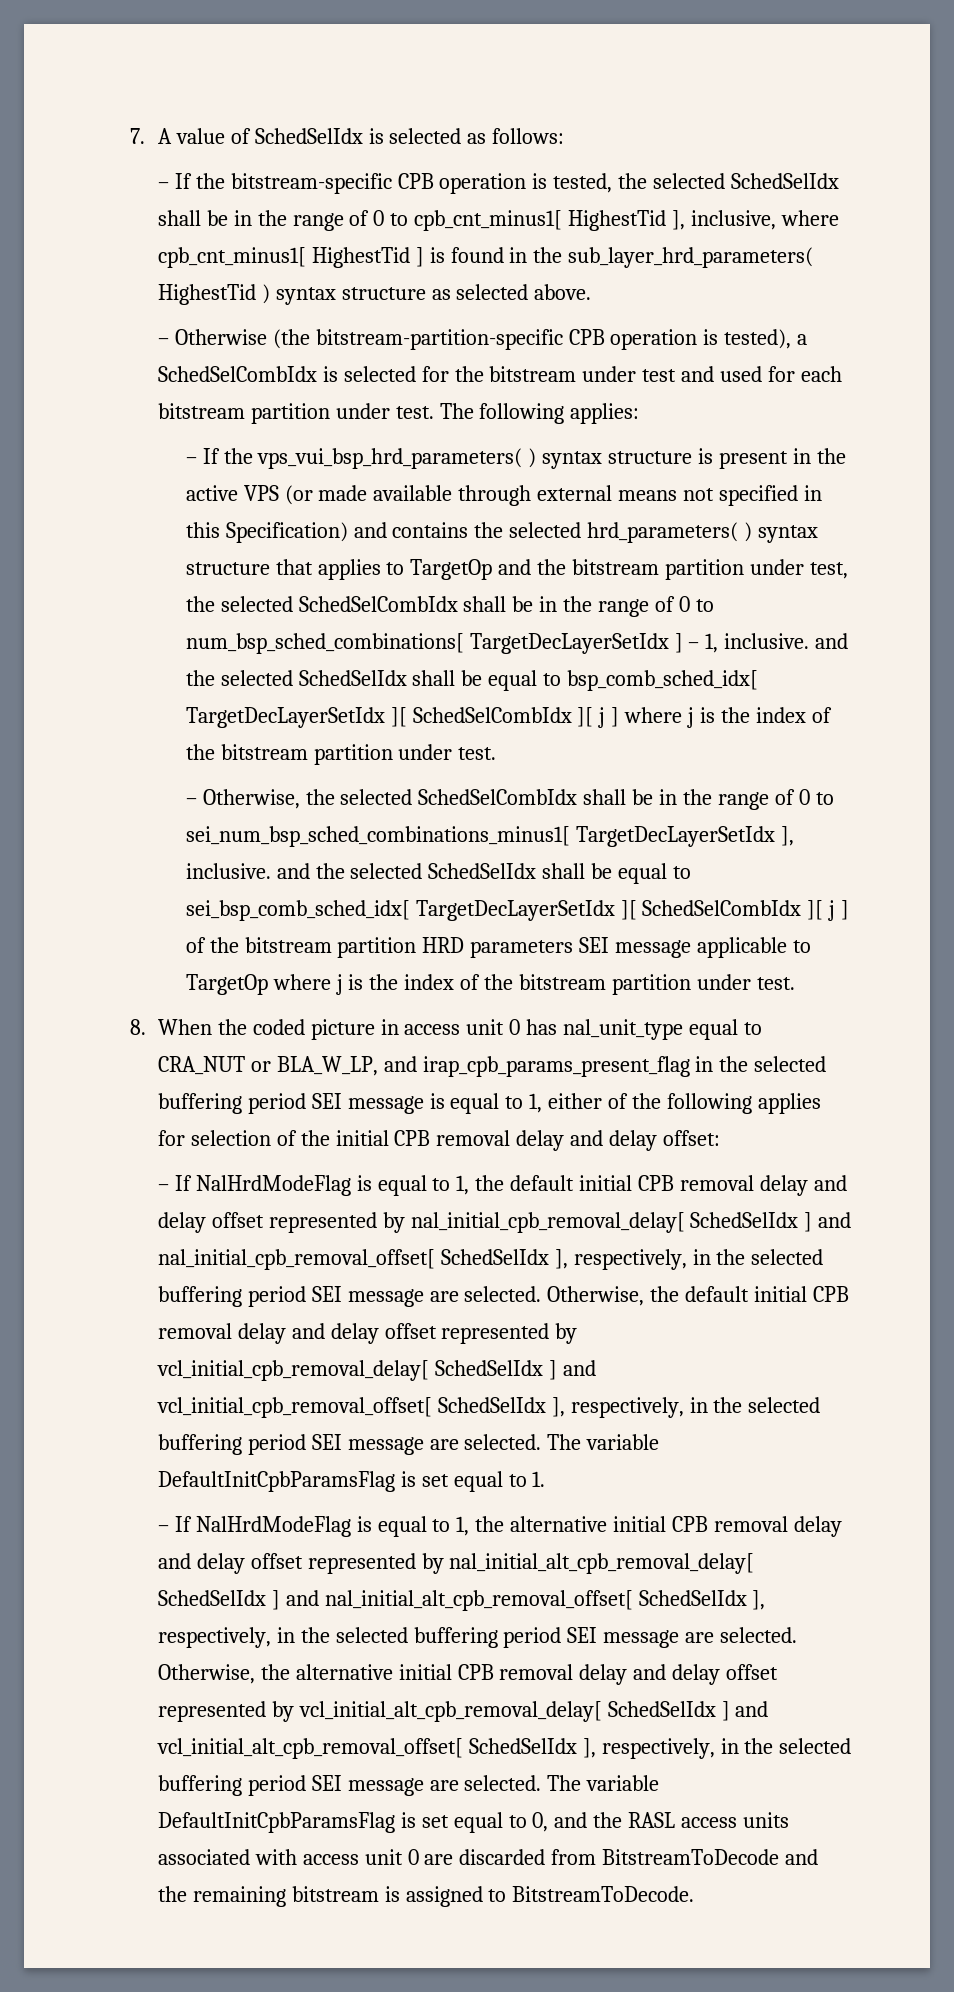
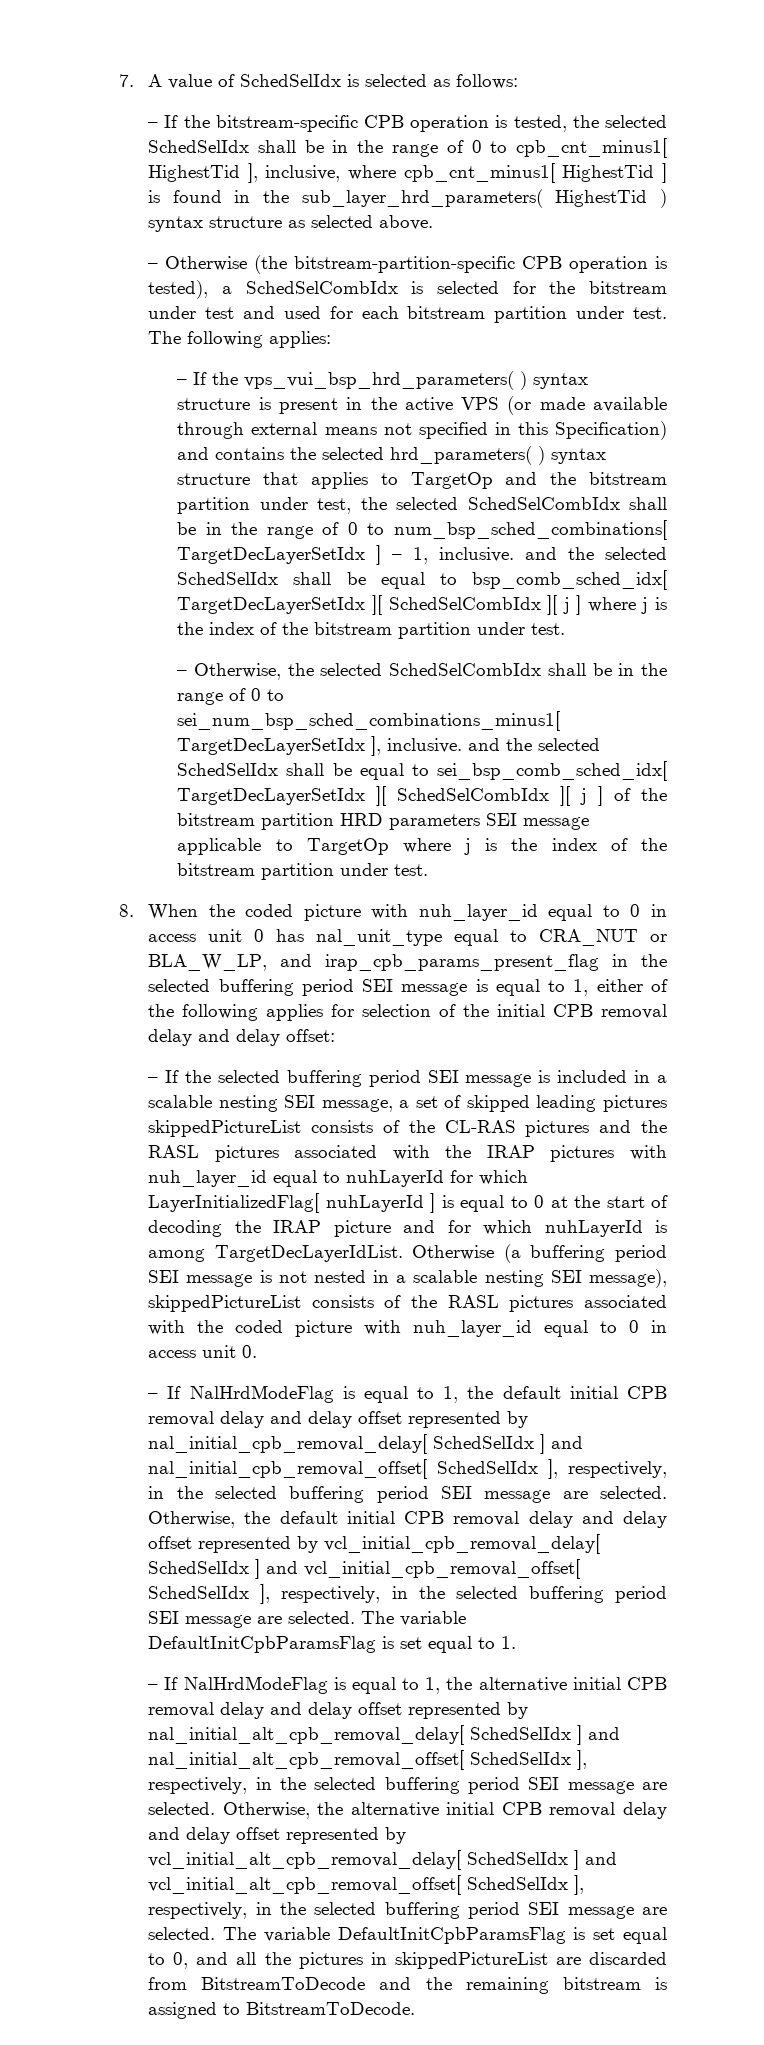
(375, 1029) none -> [371,904,641,921] with nuh_layer_id equal to 0
(721, 1138) none -> [148,1070,667,1087] [148,1095,667,1112] [148,1120,667,1137] [148,1145,667,1162] [148,1170,529,1187] [148,1193,668,1213] [148,1220,668,1237] [148,1244,668,1263] [148,1269,667,1288] [148,1295,668,1312] [148,1320,667,1337] [148,1345,258,1358] // – If the selected buffering period SEI message is included in a scalable nesting SEI message, a set of skipped leading pictures skippedPictureList consists of the CL-RAS pictures and the RASL pictures associated with the IRAP pictures with nuh_layer_id equal to nuhLayerId for which LayerInitializedFlag[ nuhLayerId ] is equal to 0 at the start of decoding the IRAP picture and for which nuhLayerId is among TargetDecLayerIdList. Otherwise (a buffering period SEI message is not nested in a scalable nesting SEI message), skippedPictureList consists of the RASL pictures associated with the coded picture with nuh_layer_id equal to 0 in access unit 0.
[593,1812,790,1828] [157,1849,419,1865] the RASL access units associated with access unit 0 -> [236,1952,548,1969] all the pictures in skippedPictureList

